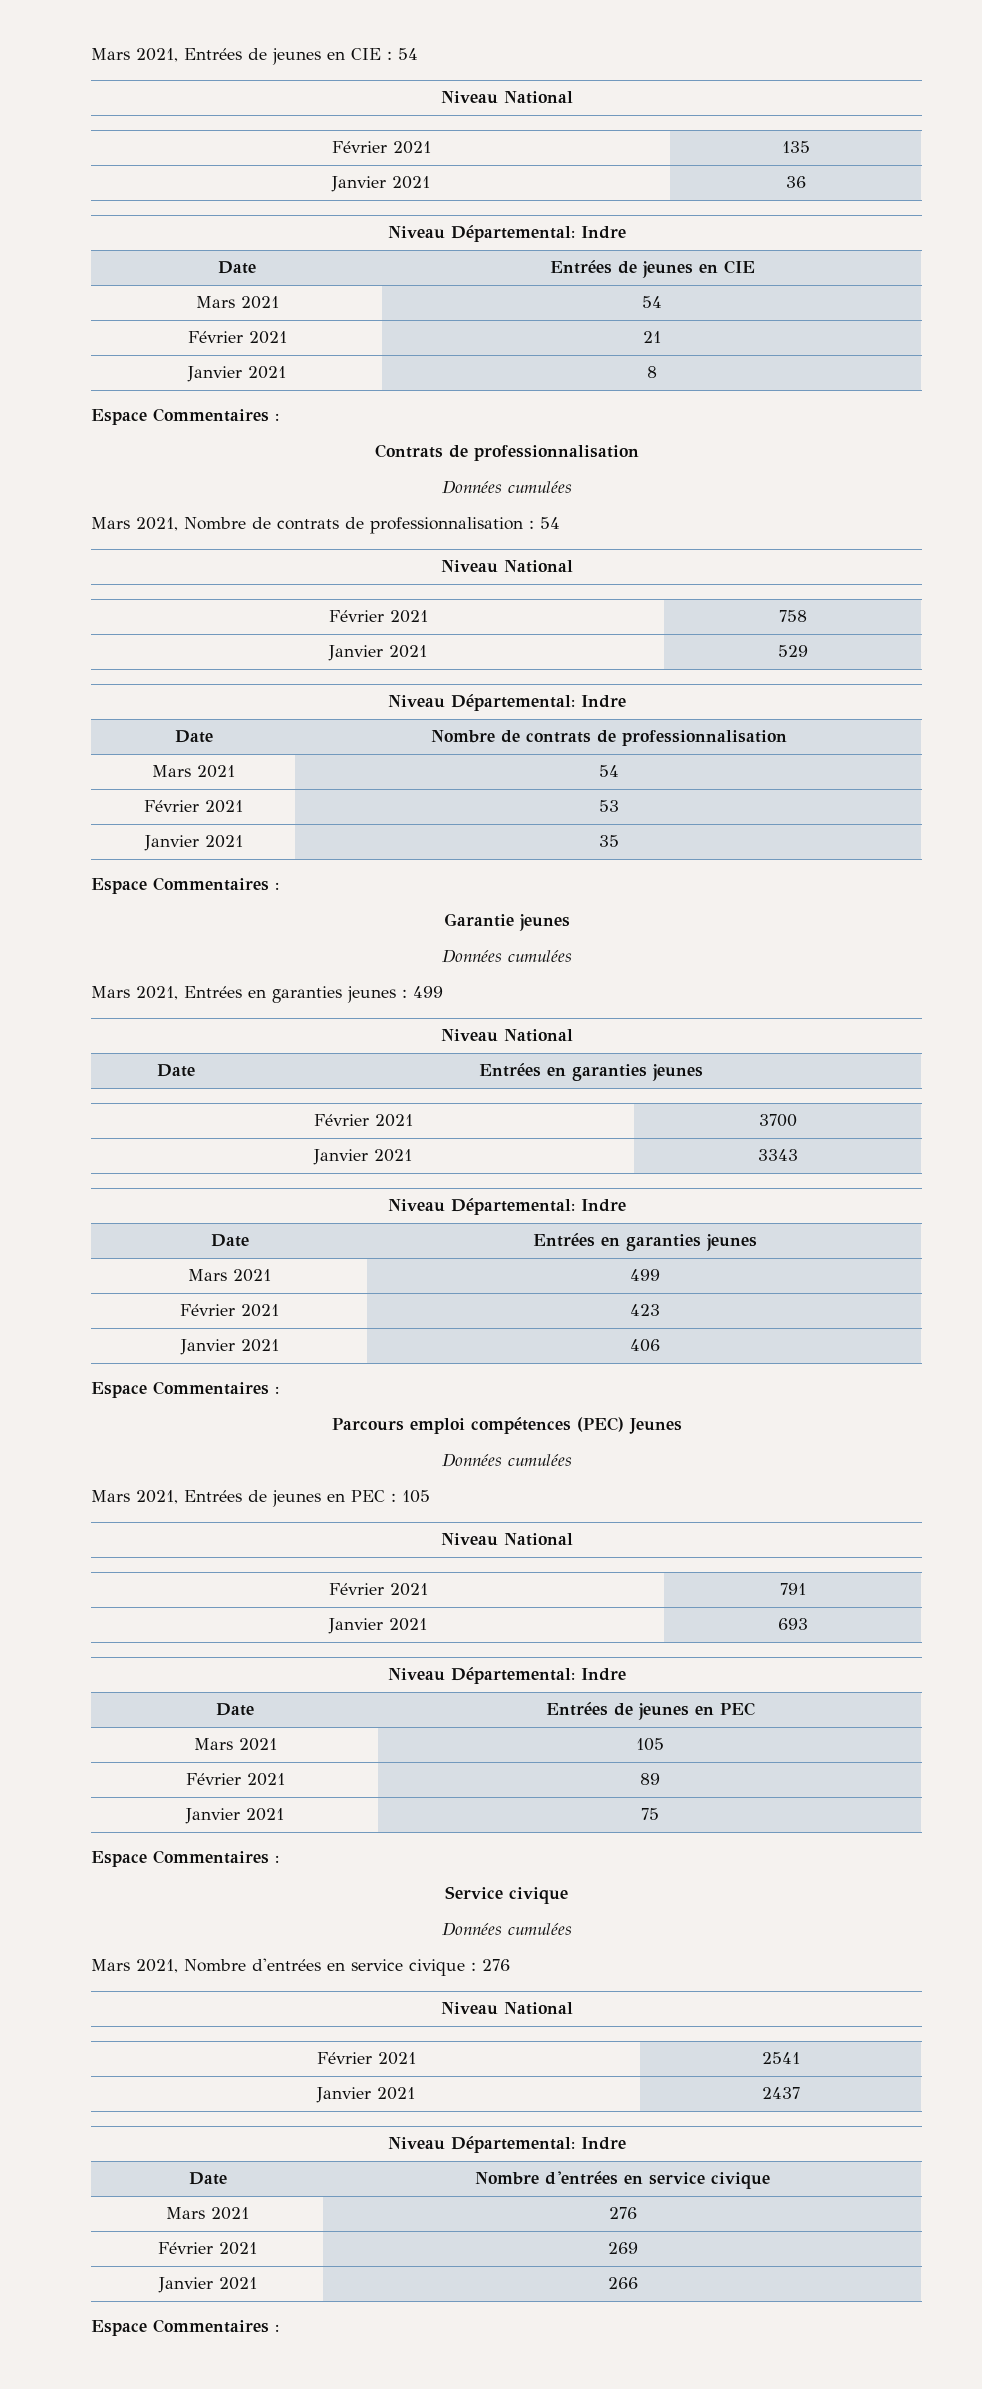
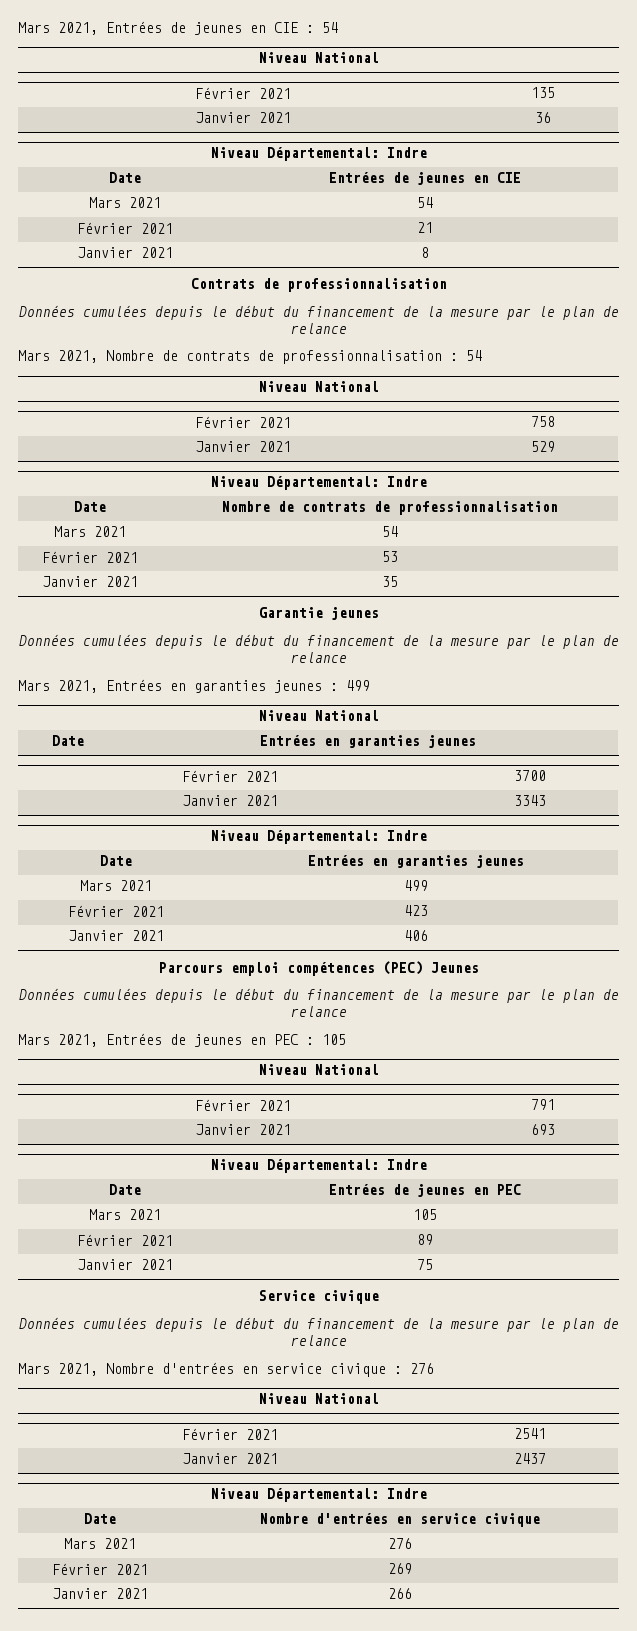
[91,408,279,425] // Espace Commentaires : -> (429, 252) none
(572, 487) none -> [154,305,619,320] [290,323,347,334] depuis le début du financement de la mesure par le plan de relance
[91,877,279,894] // Espace Commentaires : -> (398, 581) none
(572, 956) none -> [154,634,619,649] [290,652,347,663] depuis le début du financement de la mesure par le plan de relance
[91,1381,279,1398] // Espace Commentaires : -> (428, 935) none
(572, 1460) none -> [154,988,619,1003] [290,1006,347,1017] depuis le début du financement de la mesure par le plan de relance
[91,1850,279,1867] // Espace Commentaires : -> (433, 1264) none
(572, 1929) none -> [154,1317,619,1332] [290,1335,347,1346] depuis le début du financement de la mesure par le plan de relance
[91,2319,279,2336] // Espace Commentaires : -> (412, 1593) none

